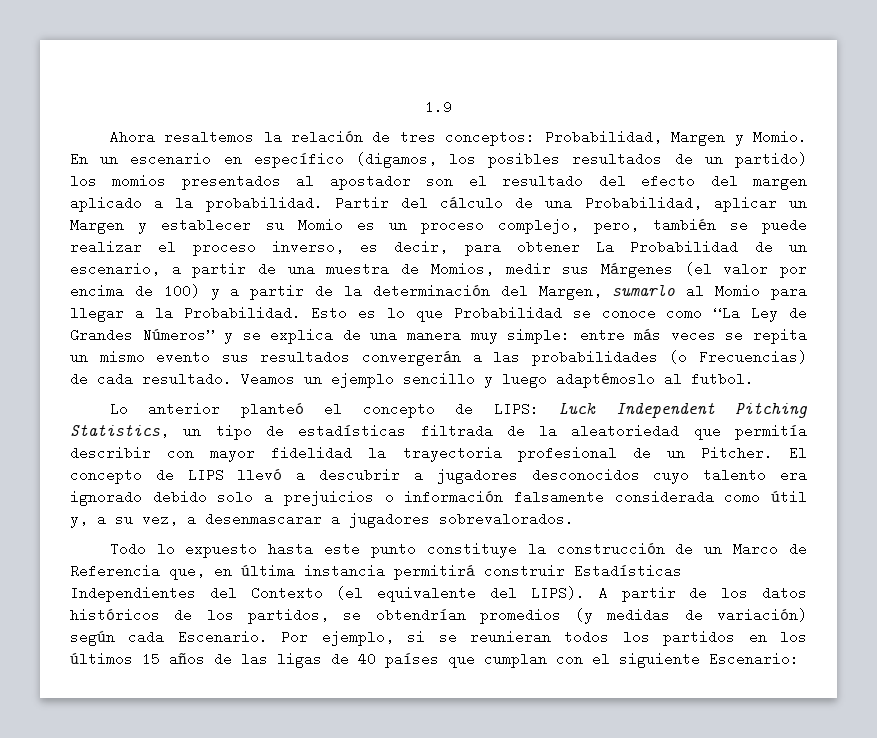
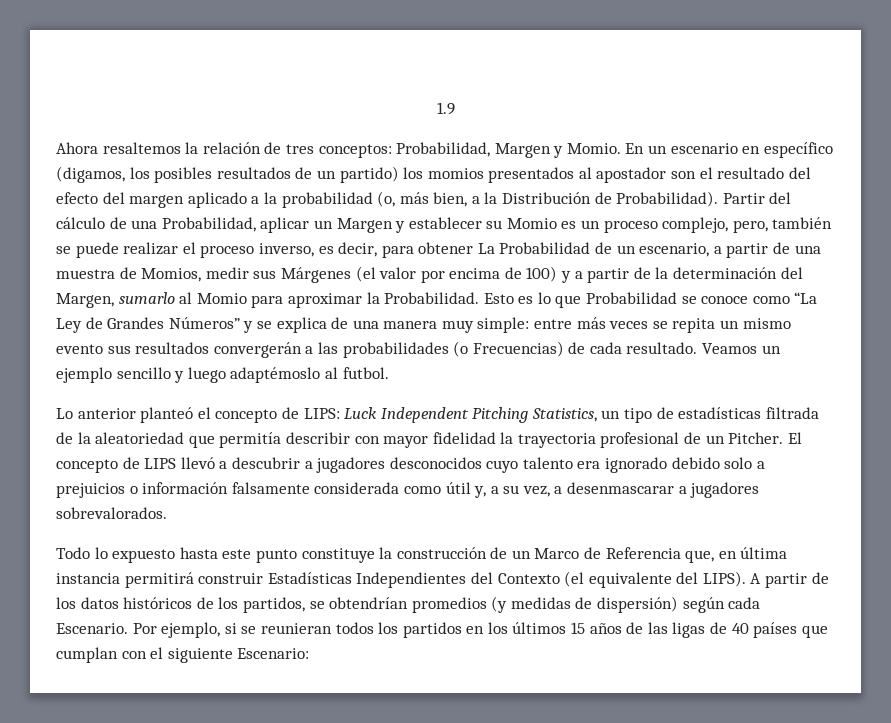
[205,196,323,212] probabilidad. -> [281,191,719,208] probabilidad (o, más bien, a la Distribución de Probabilidad).
[70,306,144,322] llegar a -> [287,293,362,308] aproximar
[716,608,807,622] variación) -> [597,596,679,613] dispersión)

